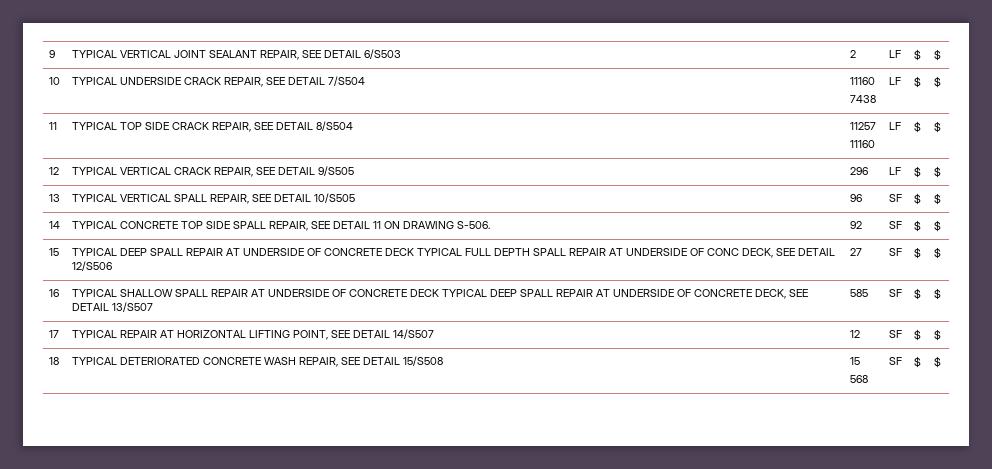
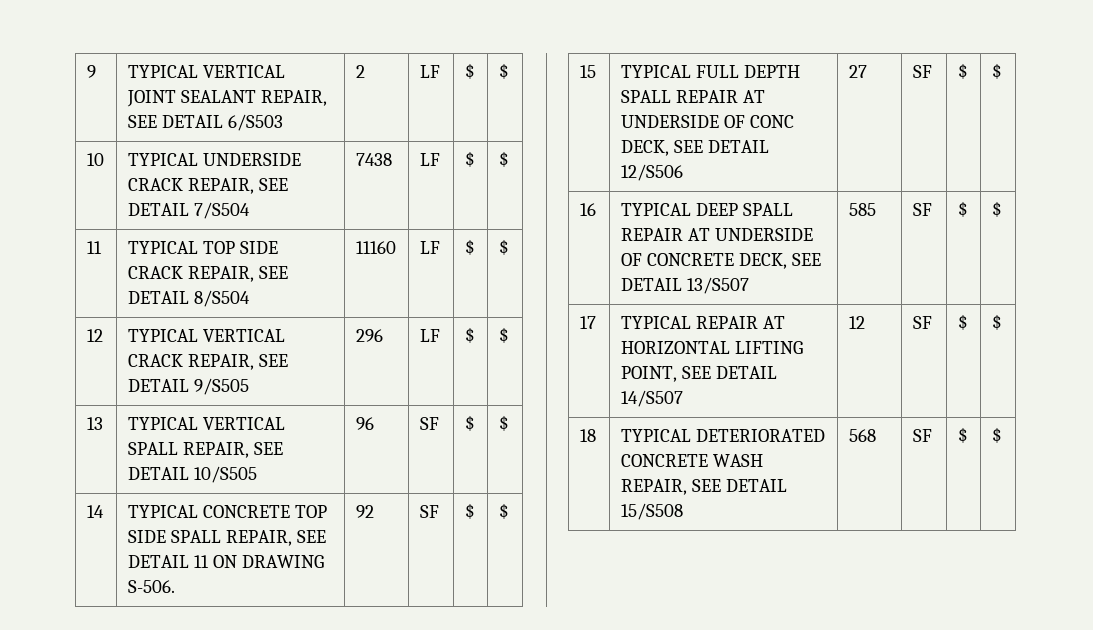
[849,77,875,85] 11160 // -> (250, 210) none
[849,122,876,130] 11257 // -> (250, 298) none
[119,248,462,256] DEEP SPALL REPAIR AT UNDERSIDE OF CONCRETE DECK TYPICAL -> (691, 71) none
[119,289,487,297] SHALLOW SPALL REPAIR AT UNDERSIDE OF CONCRETE DECK TYPICAL -> (691, 209) none
[849,357,860,365] 15 // -> (683, 511) none

